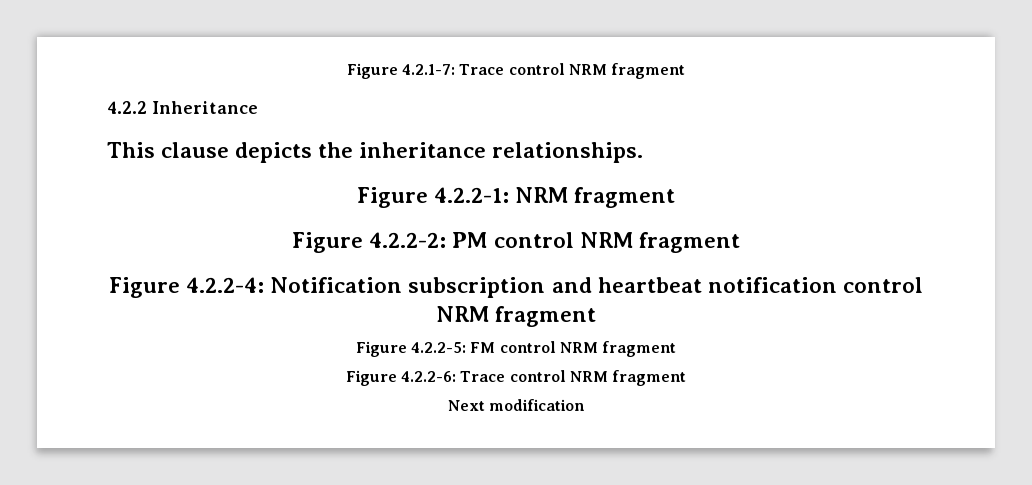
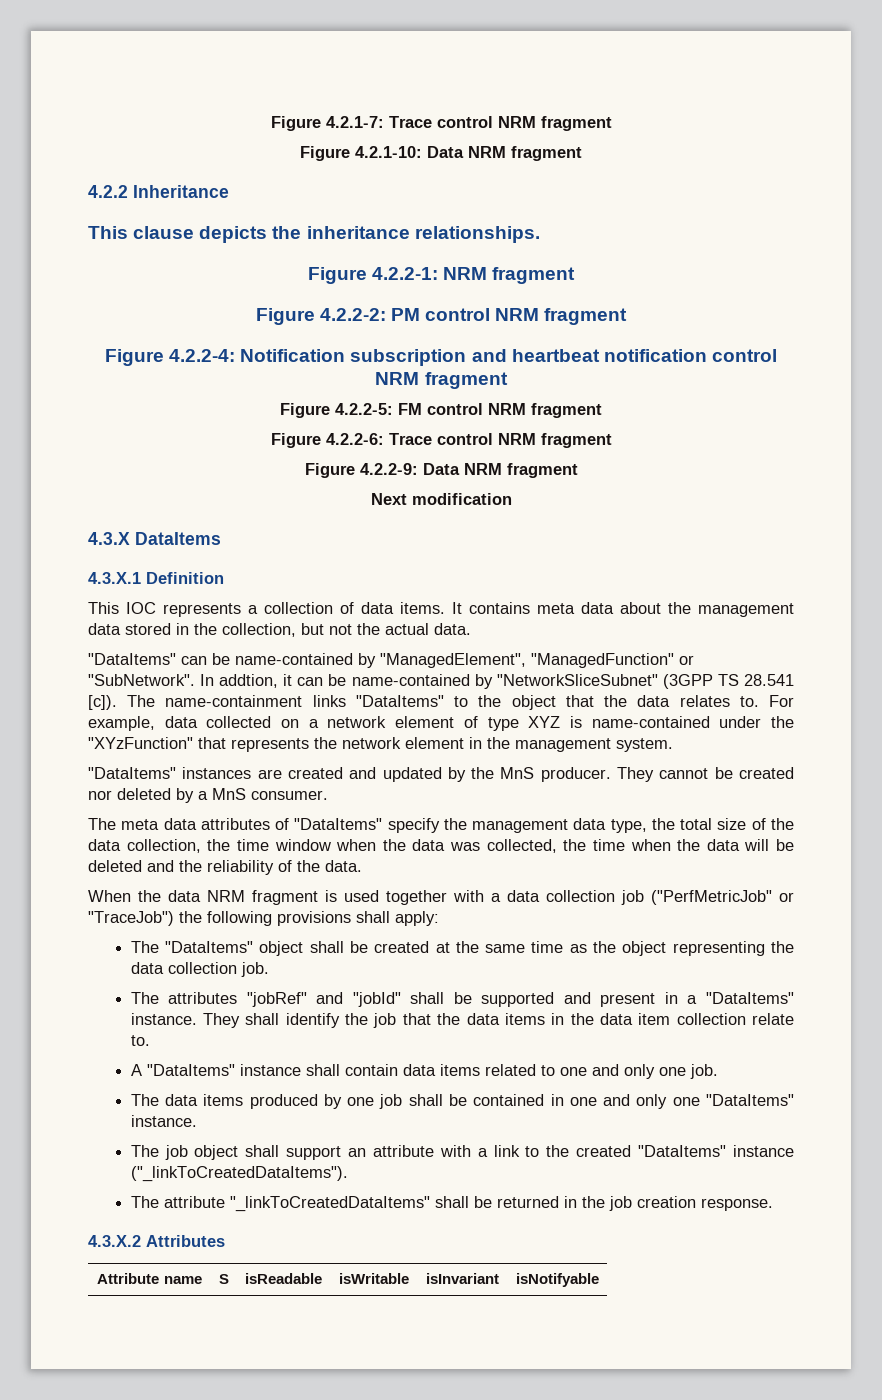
(686, 71) none -> [300,146,582,161] // Figure 4.2.1-10: Data NRM fragment
[447,399,586,411] Next modification -> [304,463,578,478] [370,493,512,505] [88,532,221,545] [88,572,224,584] [88,602,794,617] [88,623,471,637] [88,653,694,668] [88,674,795,689] [88,695,795,710] [88,716,794,731] [88,737,673,752] [88,767,794,782] [88,788,328,803] [88,818,794,833] [88,839,794,853] [88,860,362,875] [88,890,794,905] [88,911,439,926] [130,941,795,956] [130,962,269,977] [130,992,794,1007] [130,1013,794,1028] [130,1035,150,1046] [130,1064,718,1079] [130,1094,794,1109] [130,1115,197,1127] [130,1145,794,1160] [130,1166,348,1182] [130,1196,773,1212] [88,1235,225,1247] [97,1273,202,1284] [218,1274,229,1284] [245,1273,322,1284] [339,1273,409,1284] [426,1273,499,1284] [515,1273,599,1287] Figure 4.2.2-9: Data NRM fragment // Next modification // 4.3.X DataItems // 4.3.X.1 Definition // This IOC represents a collection of data items. It contains meta data about the management data stored in the collection, but not the actual data. // "DataItems" can be name-contained by "ManagedElement", "ManagedFunction" or "SubNetwork". In addtion, it can be name-contained by "NetworkSliceSubnet" (3GPP TS 28.541 [c]). The name-containment links "DataItems" to the object that the data relates to. For example, data collected on a network element of type XYZ is name-contained under the "XYzFunction" that represents the network element in the management system. // "DataItems" instances are created and updated by the MnS producer. They cannot be created nor deleted by a MnS consumer. // The meta data attributes of "DataItems" specify the management data type, the total size of the data collection, the time window when the data was collected, the time when the data will be deleted and the reliability of the data. // When the data NRM fragment is used together with a data collection job ("PerfMetricJob" or "TraceJob") the following provisions shall apply: // The "DataItems" object shall be created at the same time as the object representing the data collection job. // The attributes "jobRef" and "jobId" shall be supported and present in a "DataItems" instance. They shall identify the job that the data items in the data item collection relate to. // A "DataItems" instance shall contain data items related to one and only one job. // The data items produced by one job shall be contained in one and only one "DataItems" instance. // The job object shall support an attribute with a link to the created "DataItems" instance ("_linkToCreatedDataItems"). // The attribute "_linkToCreatedDataItems" shall be returned in the job creation response. // 4.3.X.2 Attributes // Attribute name | S | isReadable | isWritable | isInvariant | isNotifyable

